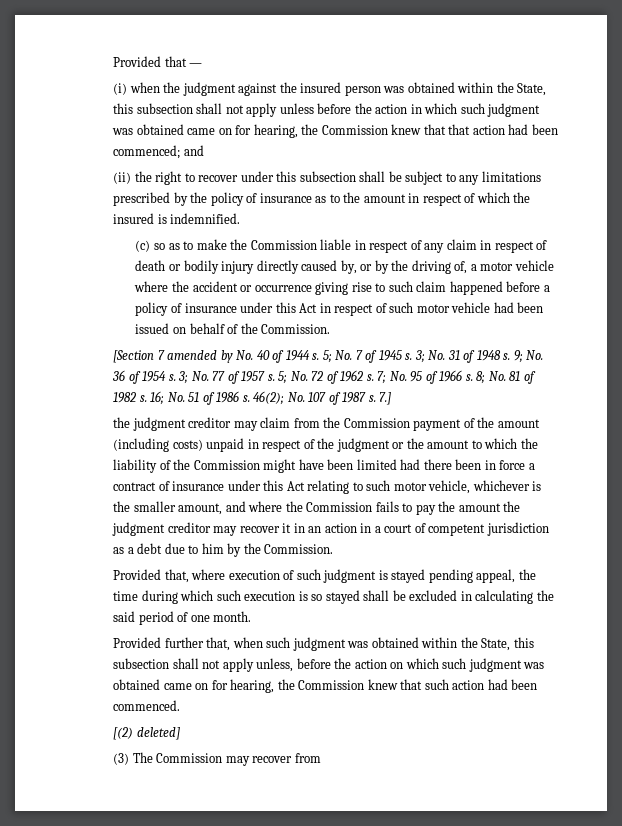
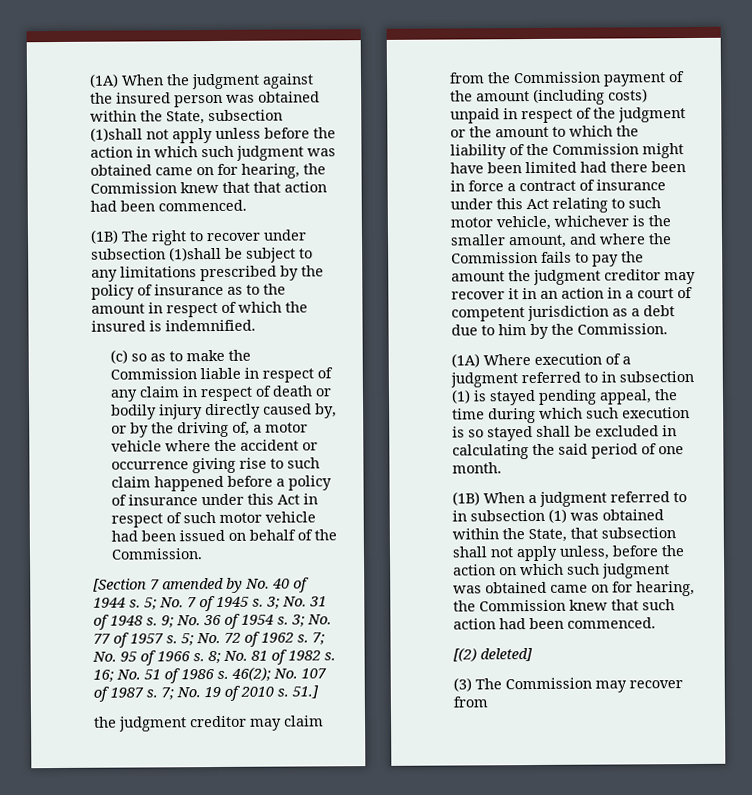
[112,56,203,67] [112,82,160,95] Provided that — // (i) when -> [89,73,165,88] (1A) When
[112,103,223,114] this subsection shall -> [208,109,284,122] [90,127,144,142] subsection (1)shall
[112,145,204,159] [112,171,152,184] commenced; and // (ii) the -> [158,199,248,212] [90,229,150,244] commenced. // (1B) The
[276,171,386,182] this subsection shall -> [91,246,223,262] subsection (1)shall
[379,392,392,405] 7.] -> [161,685,320,701] 7; No. 19 of 2010 s. 51.]
[112,569,377,583] Provided that, where execution of such judgment -> [451,353,632,368] [450,370,695,388] [451,389,472,404] (1A) Where execution of a judgment referred to in subsection (1)
[112,637,534,651] Provided further that, when such judgment was obtained within the State, this -> [452,491,688,507] [452,508,665,523] [452,527,599,543] (1B) When a judgment referred to in subsection (1) was obtained within the State, that

